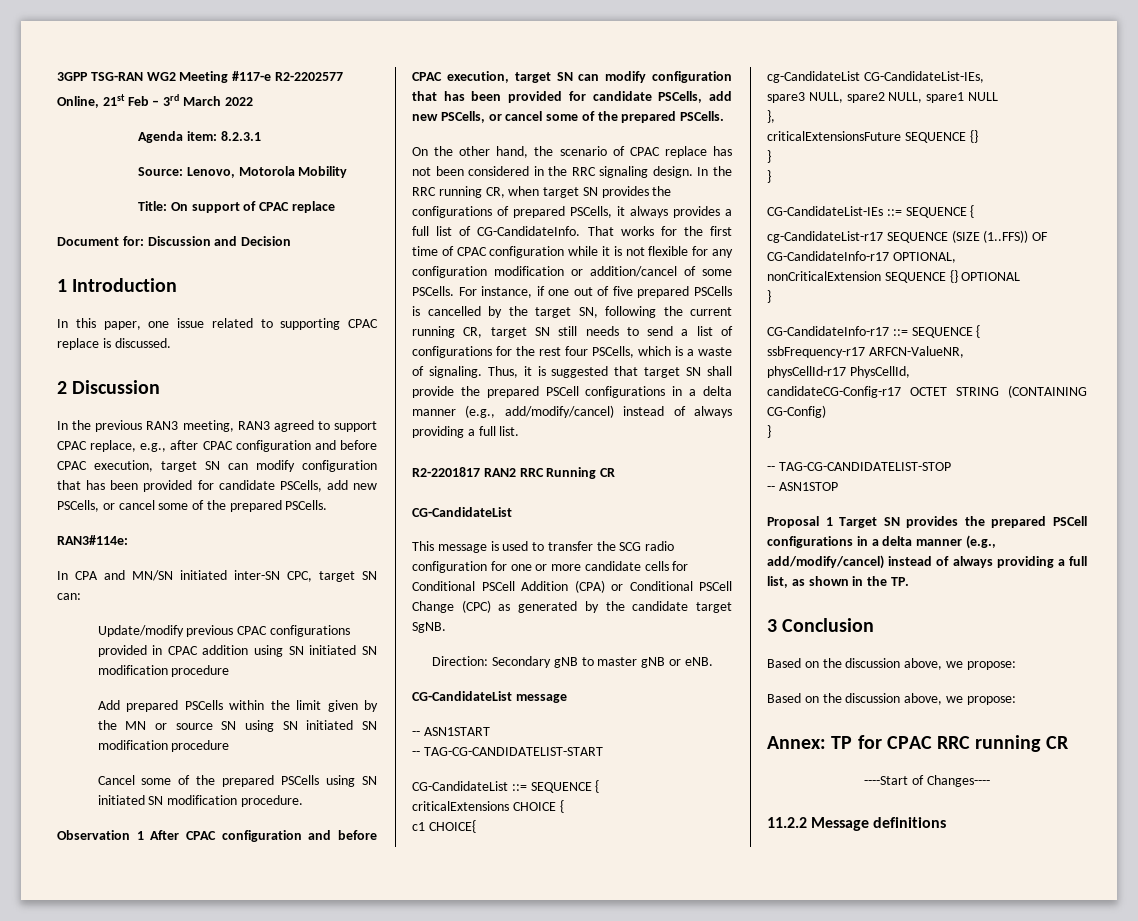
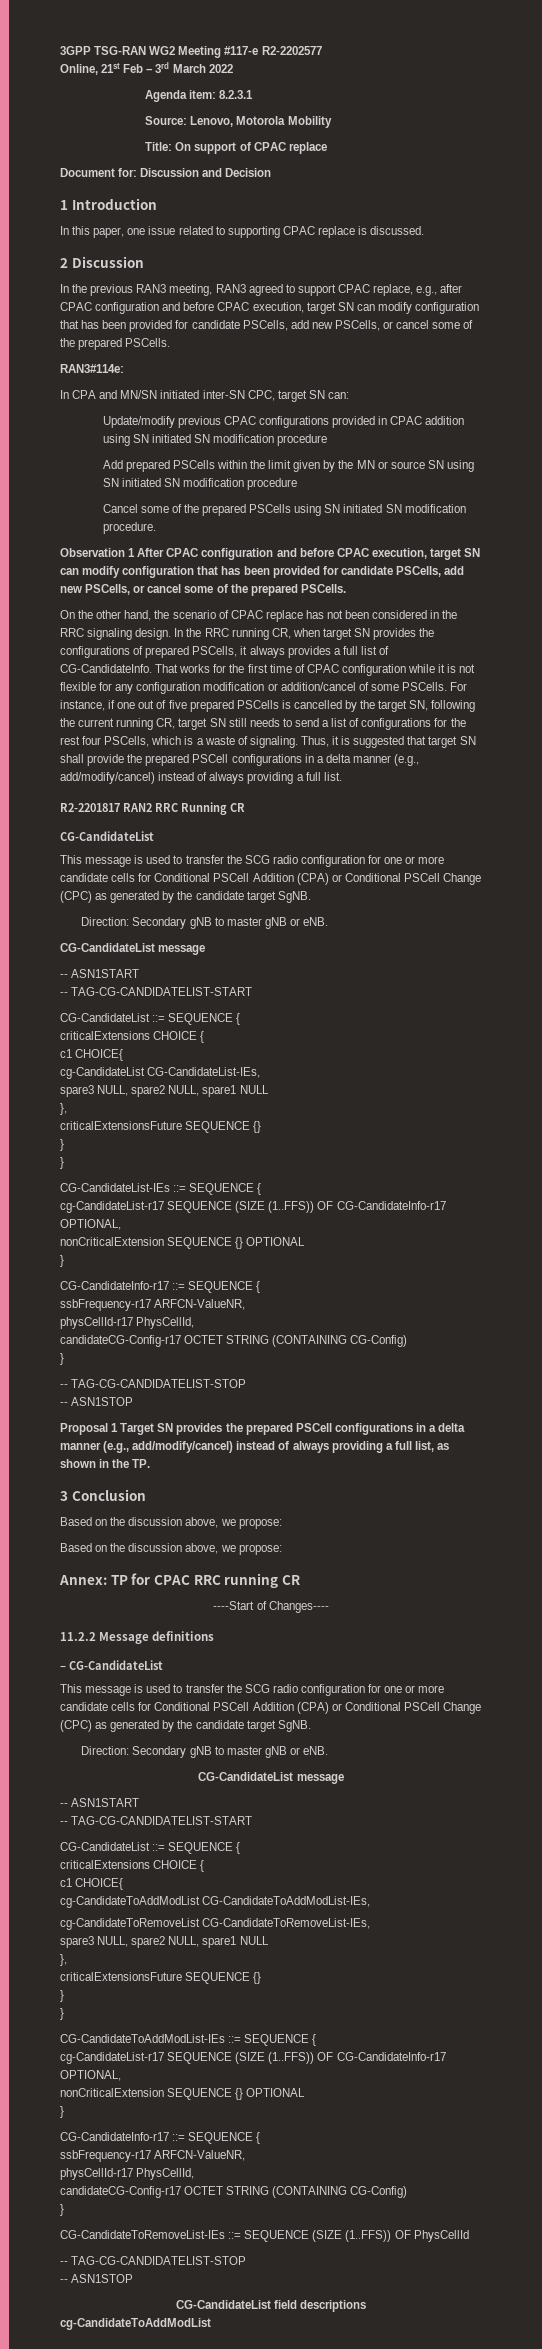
(947, 822) none -> [60,1660,163,1670] [60,1684,445,1696] [60,1702,482,1714] [60,1720,311,1732] [81,1746,329,1758] [198,1772,344,1784] [60,1798,140,1807] [60,1816,253,1825] [60,1842,241,1854] [60,1860,205,1872] [60,1878,124,1890] [60,1896,371,1908] [60,1918,371,1930] [60,1936,269,1948] [60,1954,67,1966] [60,1972,262,1984] [60,1990,64,2002] [60,2008,64,2020] [60,2034,317,2046] [60,2052,446,2064] [60,2070,121,2081] [60,2088,306,2100] [60,2106,64,2118] [60,2132,261,2144] [60,2150,246,2162] [60,2168,195,2180] [60,2186,408,2198] [60,2204,64,2216] [60,2230,469,2242] [60,2256,247,2265] [60,2274,134,2283] [175,2300,367,2312] [60,2318,211,2330] // – CG-CandidateList // This message is used to transfer the SCG radio configuration for one or more candidate cells for Conditional PSCell Addition (CPA) or Conditional PSCell Change (CPC) as generated by the candidate target SgNB. // Direction: Secondary gNB to master gNB or eNB. // CG-CandidateList message // -- ASN1START // -- TAG-CG-CANDIDATELIST-START // CG-CandidateList ::= SEQUENCE { // criticalExtensions CHOICE { // c1 CHOICE{ // cg-CandidateToAddModList CG-CandidateToAddModList-IEs, // cg-CandidateToRemoveList CG-CandidateToRemoveList-IEs, // spare3 NULL, spare2 NULL, spare1 NULL // }, // criticalExtensionsFuture SEQUENCE {} // } // } // CG-CandidateToAddModList-IEs ::= SEQUENCE { // cg-CandidateList-r17 SEQUENCE (SIZE (1..FFS)) OF CG-CandidateInfo-r17 OPTIONAL, // nonCriticalExtension SEQUENCE {} OPTIONAL // } // CG-CandidateInfo-r17 ::= SEQUENCE { // ssbFrequency-r17 ARFCN-ValueNR, // physCellId-r17 PhysCellId, // candidateCG-Config-r17 OCTET STRING (CONTAINING CG-Config) // } // CG-CandidateToRemoveList-IEs ::= SEQUENCE (SIZE (1..FFS)) OF PhysCellId // -- TAG-CG-CANDIDATELIST-STOP // -- ASN1STOP // CG-CandidateList field descriptions // cg-CandidateToAddModList

